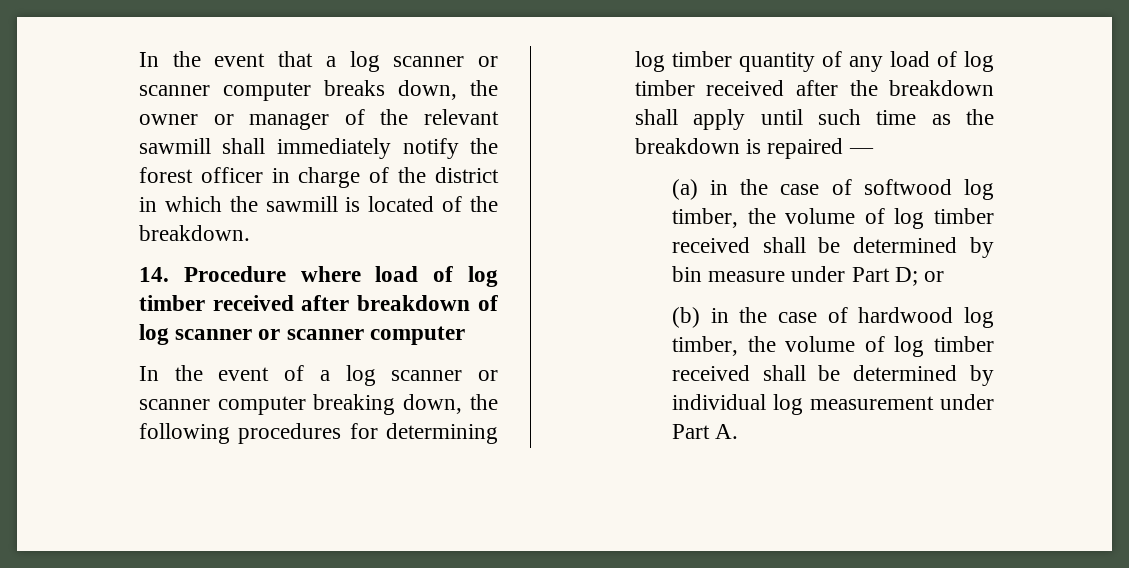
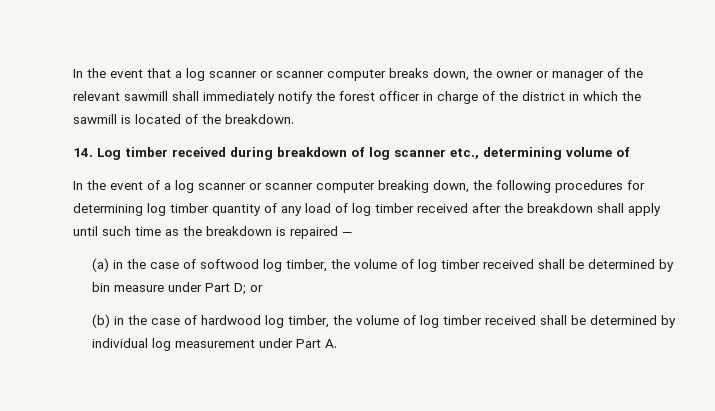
[183,266,498,287] [138,295,350,311] Procedure where load of log timber received after -> [96,147,273,160] Log timber received during
[258,326,465,345] or scanner computer -> [449,147,630,160] etc., determining volume of

